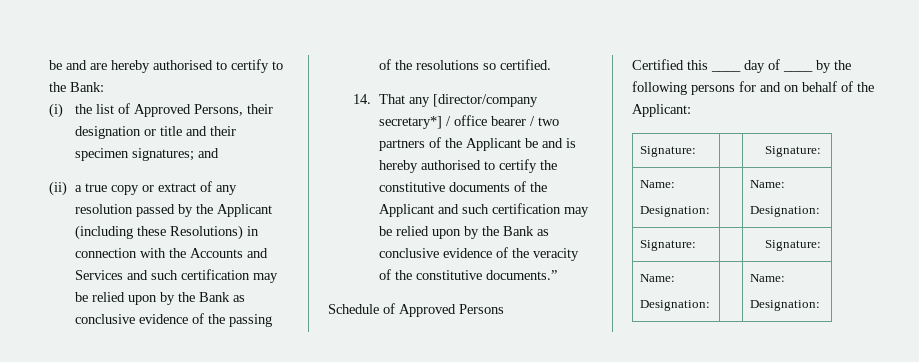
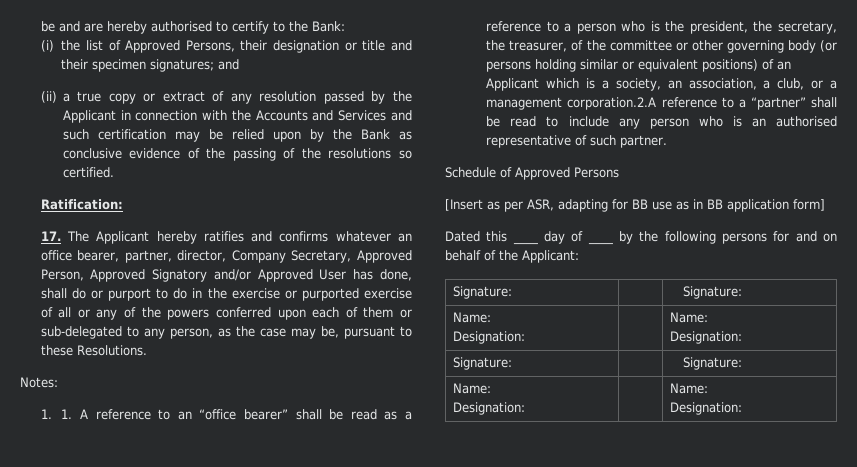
[74,225,243,240] (including these Resolutions) -> (116, 116) none
[353,94,538,107] [378,115,559,129] [378,137,576,151] [378,159,557,173] [378,181,547,192] [378,203,589,217] [378,226,549,239] [378,247,579,261] [378,269,557,280] [328,303,504,317] [632,59,684,70] 14. That any [director/company secretary*] / office bearer / two partners of the Applicant be and is hereby authorised to certify the constitutive documents of the Applicant and such certification may be relied upon by the Bank as conclusive evidence of the veracity of the constitutive documents.” // Schedule of Approved Persons // Certified -> [40,199,123,210] [40,231,412,244] [40,250,413,263] [40,269,412,282] [40,288,413,301] [40,307,412,320] [40,326,412,339] [40,345,147,356] [20,377,58,388] [40,409,413,420] [486,21,837,34] [486,40,837,53] [486,59,792,72] [486,78,837,91] [486,97,837,110] [486,116,837,129] [486,135,668,148] [445,167,619,180] [445,199,825,212] [445,231,480,242] Ratification: // 17. The Applicant hereby ratifies and confirms whatever an office bearer, partner, director, Company Secretary, Approved Person, Approved Signatory and/or Approved User has done, shall do or purport to do in the exercise or purported exercise of all or any of the powers conferred upon each of them or sub-delegated to any person, as the case may be, pursuant to these Resolutions. // Notes: // 1. 1. A reference to an “office bearer” shall be read as a reference to a person who is the president, the secretary, the treasurer, of the committee or other governing body (or persons holding similar or equivalent positions) of an Applicant which is a society, an association, a club, or a management corporation.2.A reference to a “partner” shall be read to include any person who is an authorised representative of such partner. // Schedule of Approved Persons // [Insert as per ASR, adapting for BB use as in BB application form] // Dated

